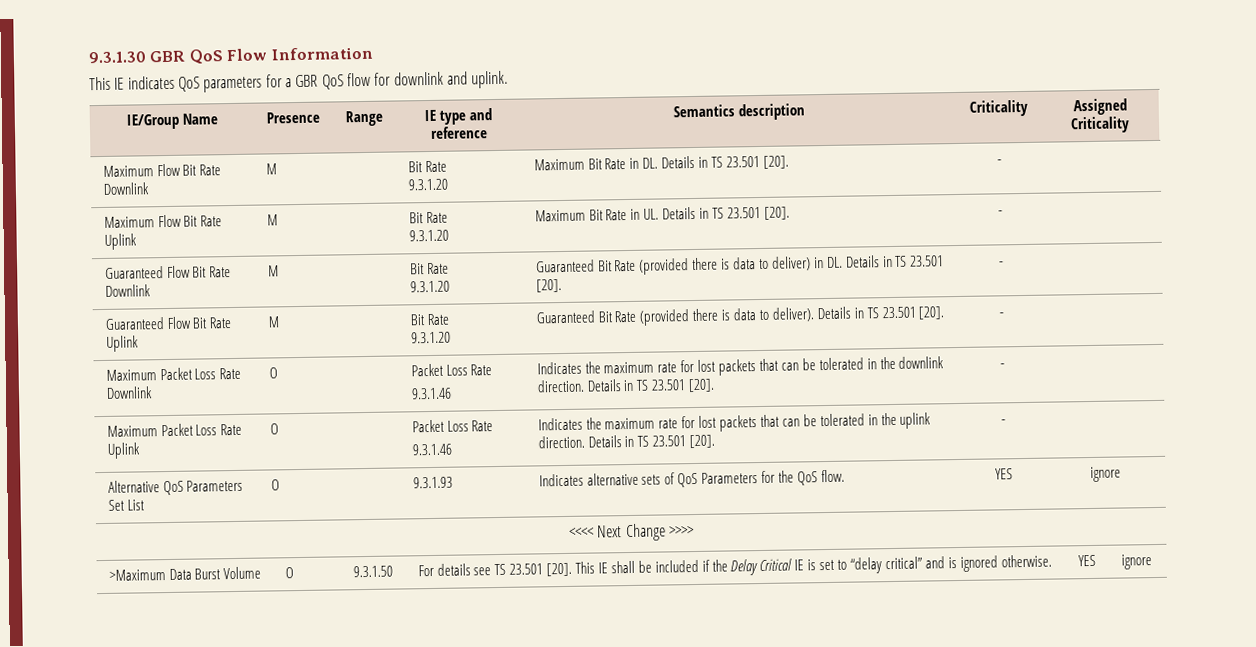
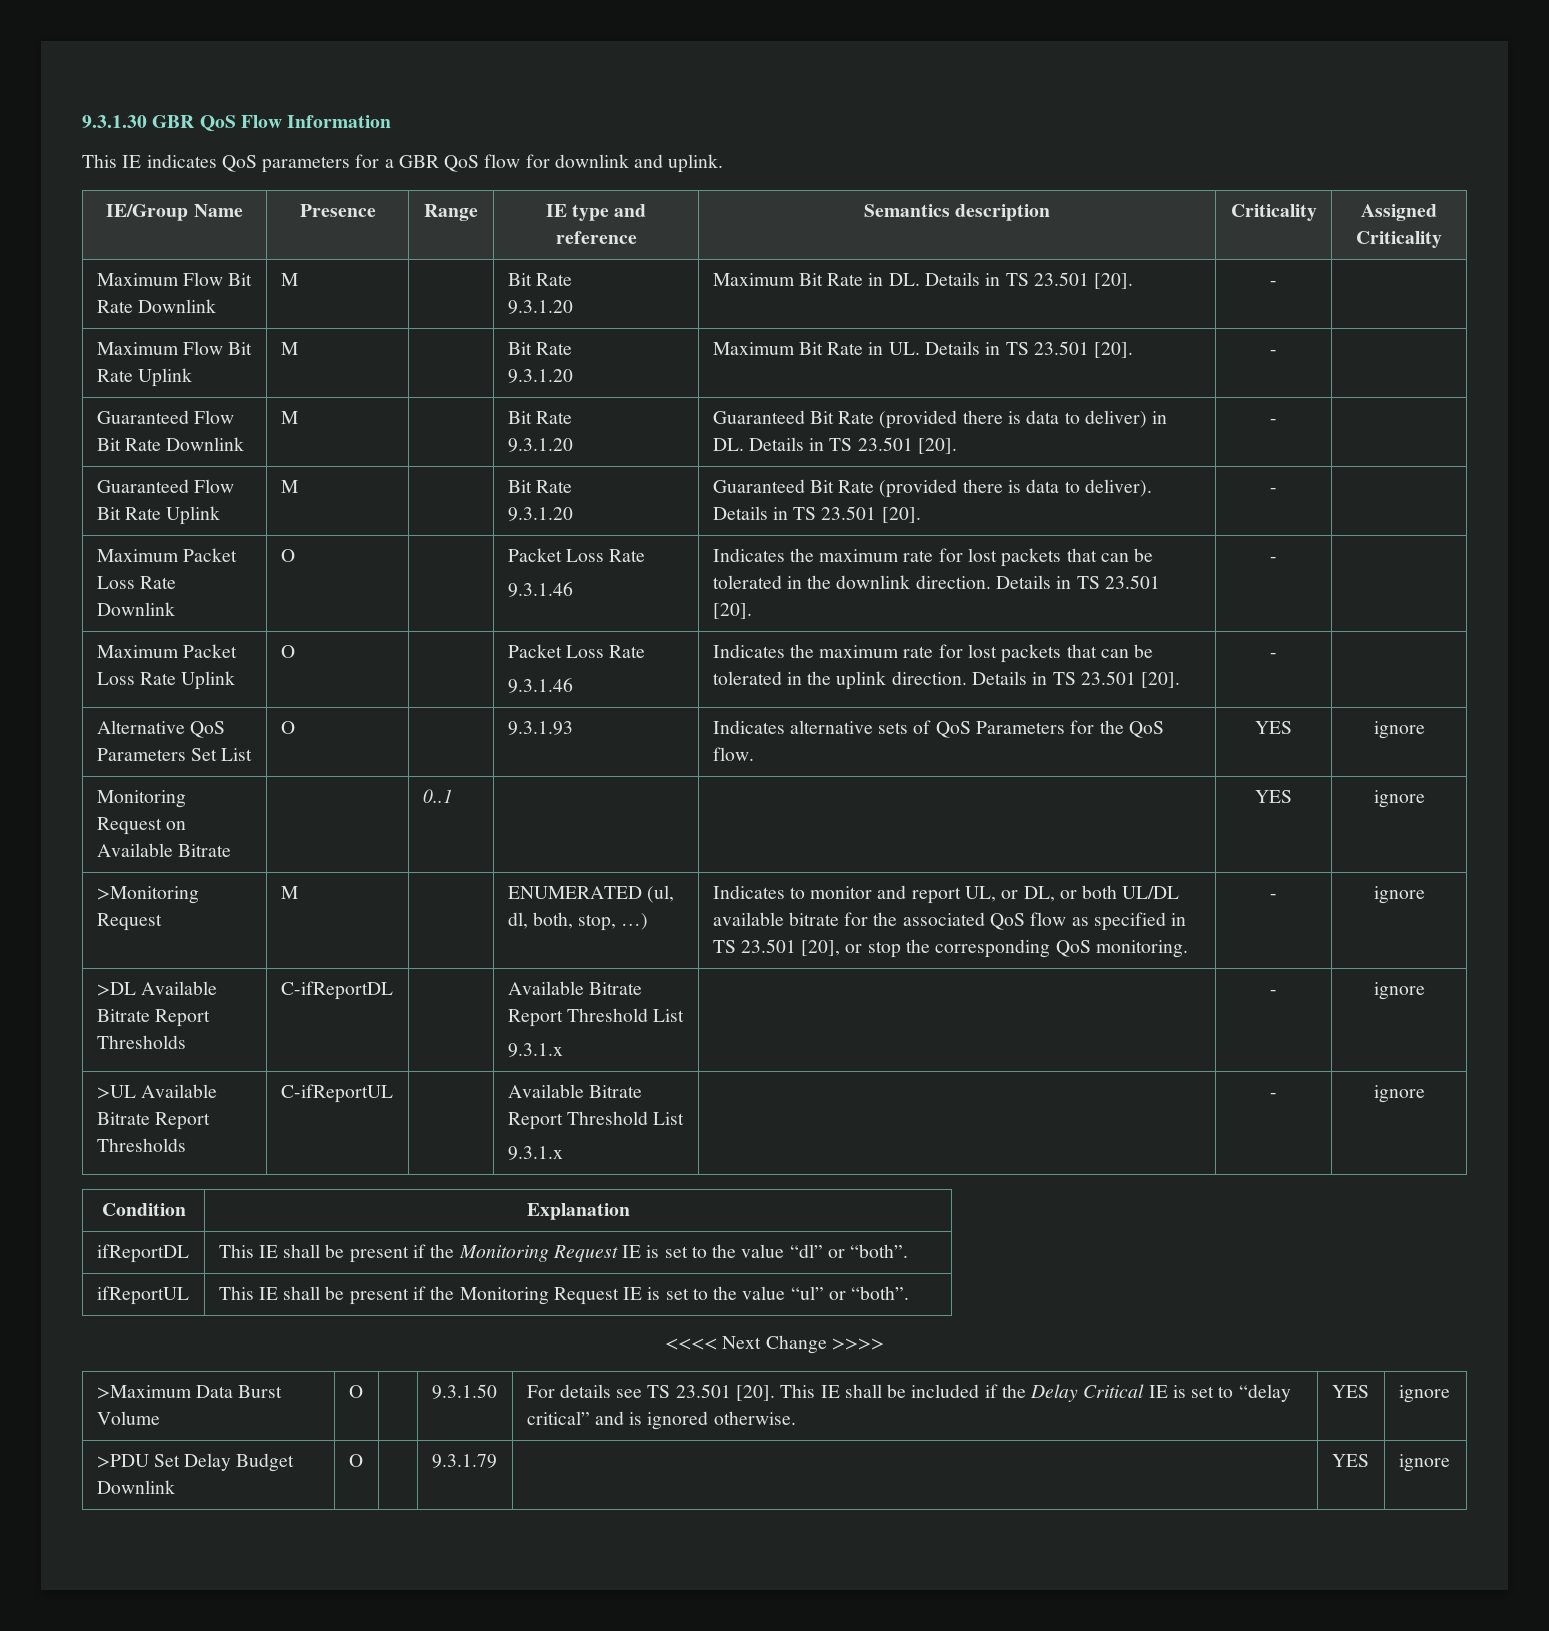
(1121, 474) none -> [96,790,186,808] [96,817,186,835] [96,843,231,857] [422,789,453,803] [1255,790,1292,803] [1373,790,1425,808] [96,886,199,904] [96,913,162,931] [280,886,298,899] [507,885,674,903] [507,912,649,931] [712,885,1180,904] [712,912,1187,931] [712,939,1188,958] [1270,894,1277,899] [1373,886,1425,904] [96,981,217,996] [96,1009,210,1027] [96,1035,186,1049] [280,981,393,1000] [507,981,642,995] [507,1008,685,1027] [507,1043,563,1057] [1270,990,1277,995] [1373,982,1425,1000] [96,1084,217,1099] [96,1112,210,1130] [96,1138,186,1152] [280,1084,393,1103] [507,1084,642,1098] [507,1111,685,1130] [507,1146,563,1160] [1270,1093,1277,1098] [1373,1085,1425,1103] [101,1203,186,1216] [526,1203,630,1220] [96,1244,189,1263] [218,1244,909,1263] [96,1286,189,1305] [218,1286,910,1305] // Monitoring Request on Available Bitrate | | 0..1 | | | YES | ignore // >Monitoring Request | M | | ENUMERATED (ul, dl, both, stop, …) | Indicates to monitor and report UL, or DL, or both UL/DL available bitrate for the associated QoS flow as specified in TS 23.501 [20], or stop the corresponding QoS monitoring. | - | ignore // >DL Available Bitrate Report Thresholds | C-ifReportDL | | Available Bitrate Report Threshold List // 9.3.1.x | | - | ignore // >UL Available Bitrate Report Thresholds | C-ifReportUL | | Available Bitrate Report Threshold List // 9.3.1.x | | - | ignore // Condition | Explanation // ifReportDL | This IE shall be present if the Monitoring Request IE is set to the value “dl” or “both”. // ifReportUL | This IE shall be present if the Monitoring Request IE is set to the value “ul” or “both”.
(1152, 562) none -> [96,1453,295,1472] [96,1480,175,1494] [348,1454,363,1467] [431,1454,497,1468] [1331,1454,1369,1467] [1398,1454,1450,1472] // >PDU Set Delay Budget Downlink | O | | 9.3.1.79 | | YES | ignore

